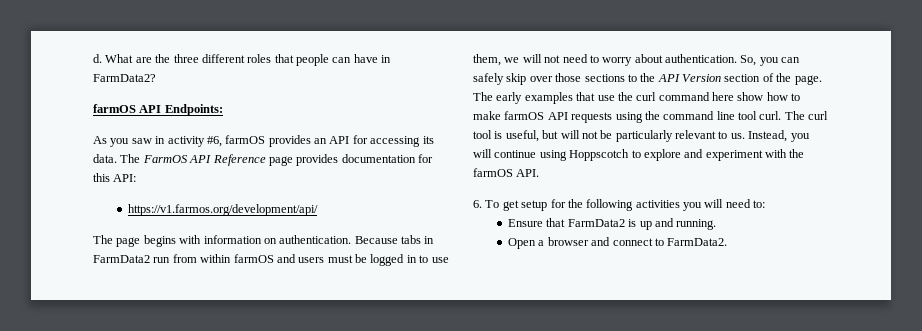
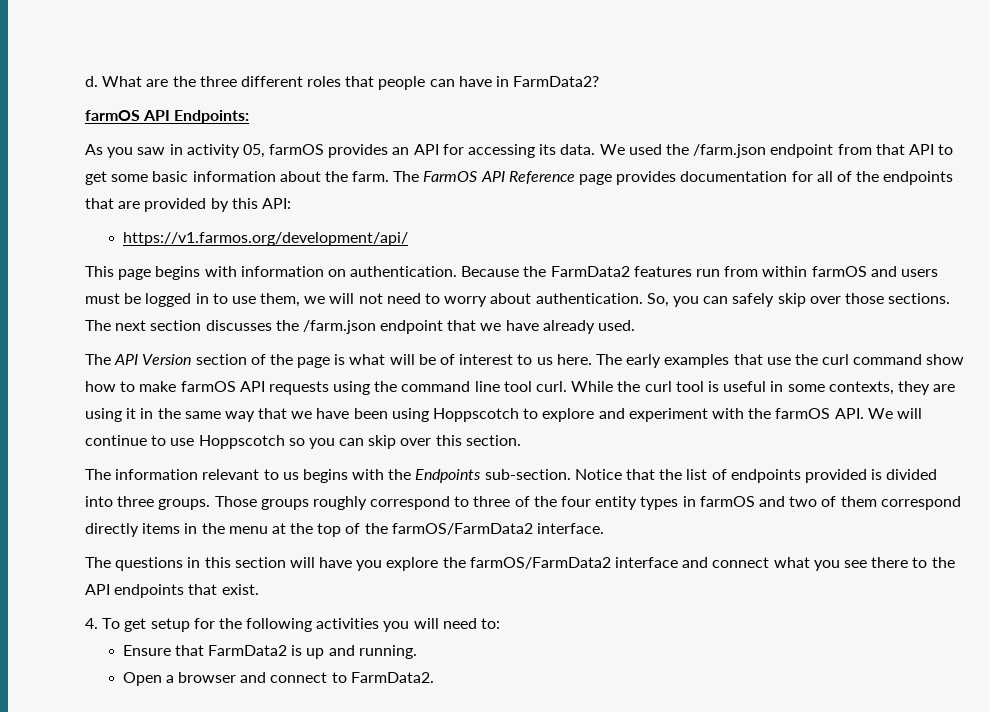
[206,136,222,147] #6, -> [242,144,265,158] 05,
(117, 158) none -> [599,144,954,158] [85,171,390,185] We used the /farm.json endpoint from that API to get some basic information about the farm.
(433, 158) none -> [816,171,954,185] [85,198,229,212] all of the endpoints that are provided by
[93,235,113,244] The -> [85,266,114,277] This
[401,235,435,244] [93,255,150,263] tabs in FarmData2 -> [523,266,692,277] the FarmData2 features
[584,73,656,82] sections to the -> [888,293,951,304] [85,320,636,334] [85,354,111,365] sections. The next section discusses the /farm.json endpoint that we have already used. // The
[794,75,822,85] page. -> [297,354,592,368] page is what will be of interest to us here.
[712,92,734,101] here -> (923, 359) none
[784,111,805,120] The -> [571,381,641,392] While the
[505,130,810,142] [473,149,537,158] useful, but will not be particularly relevant to us. Instead, you will continue -> [723,381,956,395] [85,408,388,422] useful in some contexts, they are using it in the same way that we have been
[473,200,482,208] // 6. -> [867,408,922,419] [85,435,521,449] [85,469,938,483] [85,496,961,510] [85,523,605,537] [85,557,955,571] [85,584,259,598] [85,618,98,629] We will continue to use Hoppscotch so you can skip over this section. // The information relevant to us begins with the Endpoints sub-section. Notice that the list of endpoints provided is divided into three groups. Those groups roughly correspond to three of the four entity types in farmOS and two of them correspond directly items in the menu at the top of the farmOS/FarmData2 interface. // The questions in this section will have you explore the farmOS/FarmData2 interface and connect what you see there to the API endpoints that exist. // 4.

